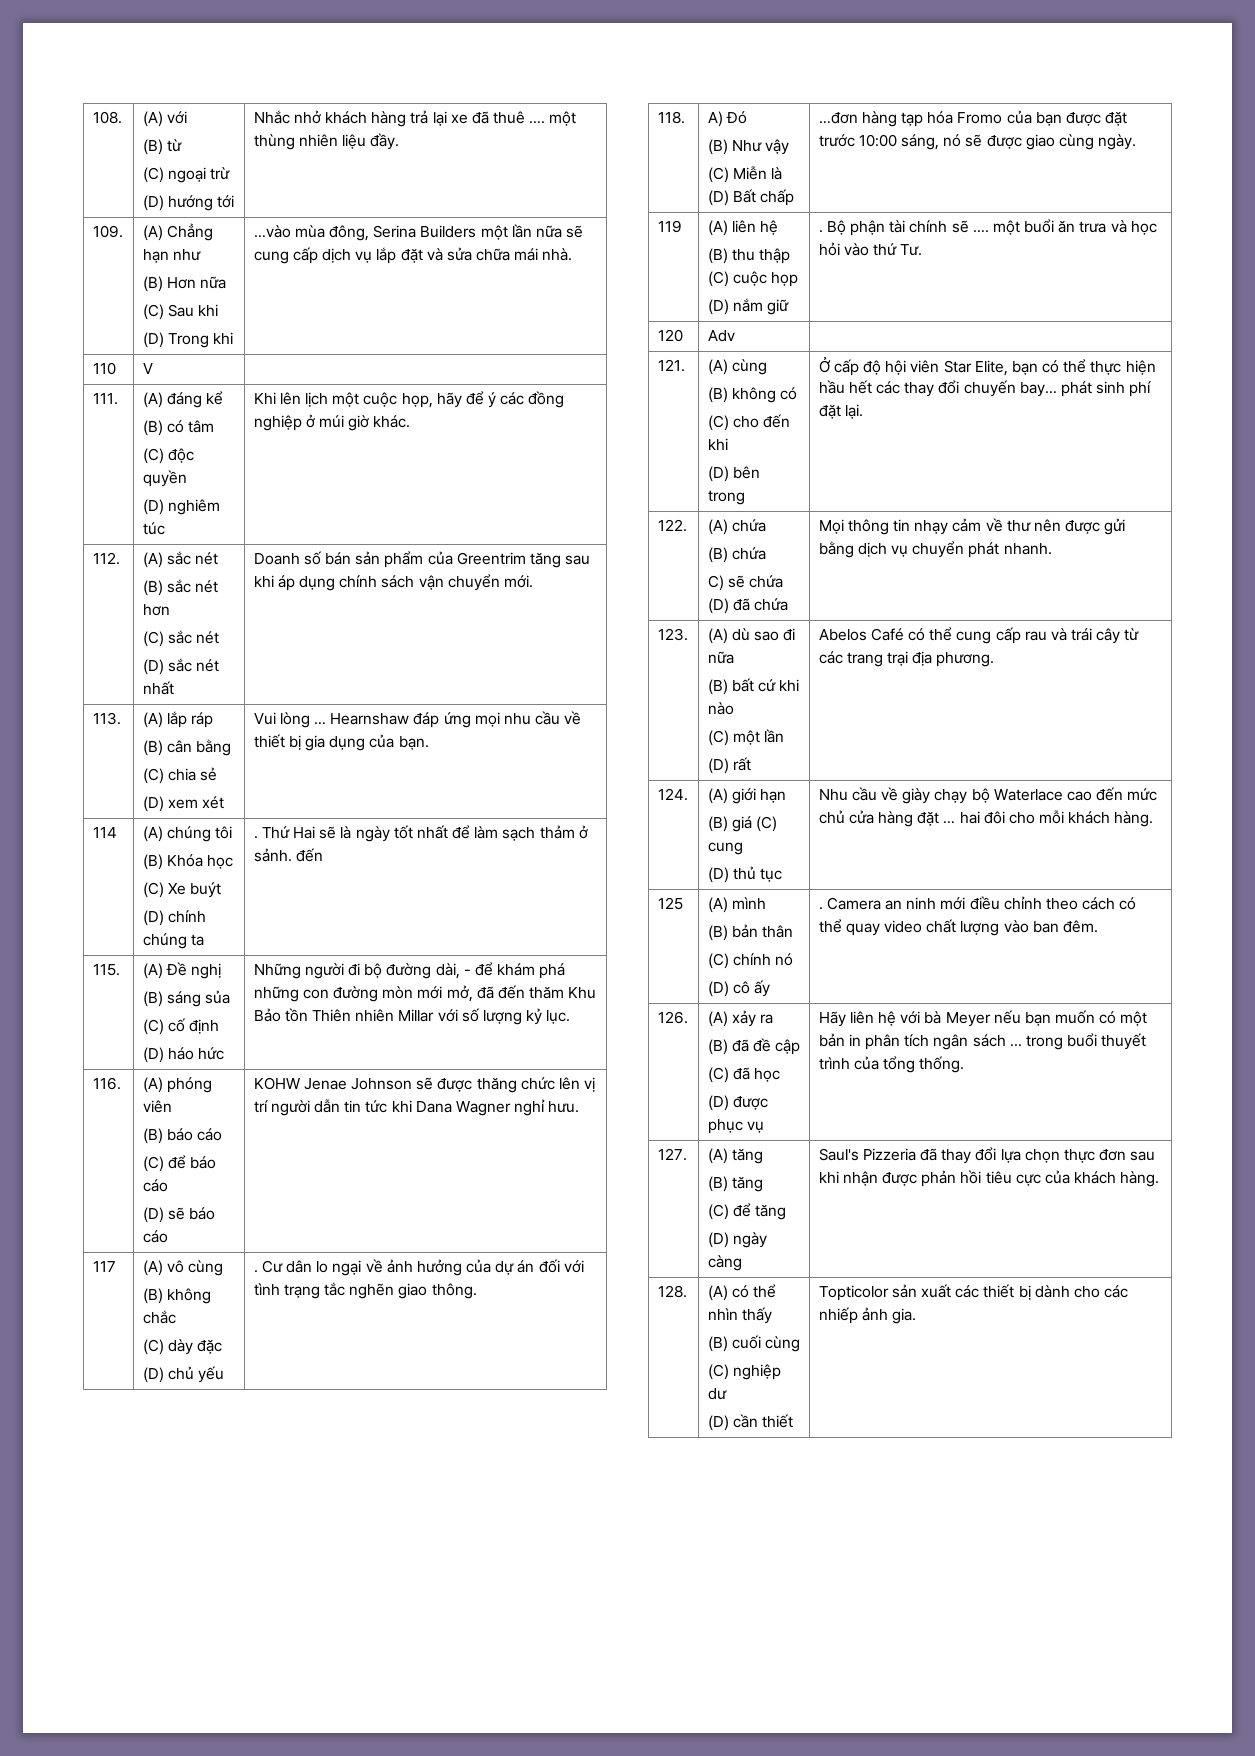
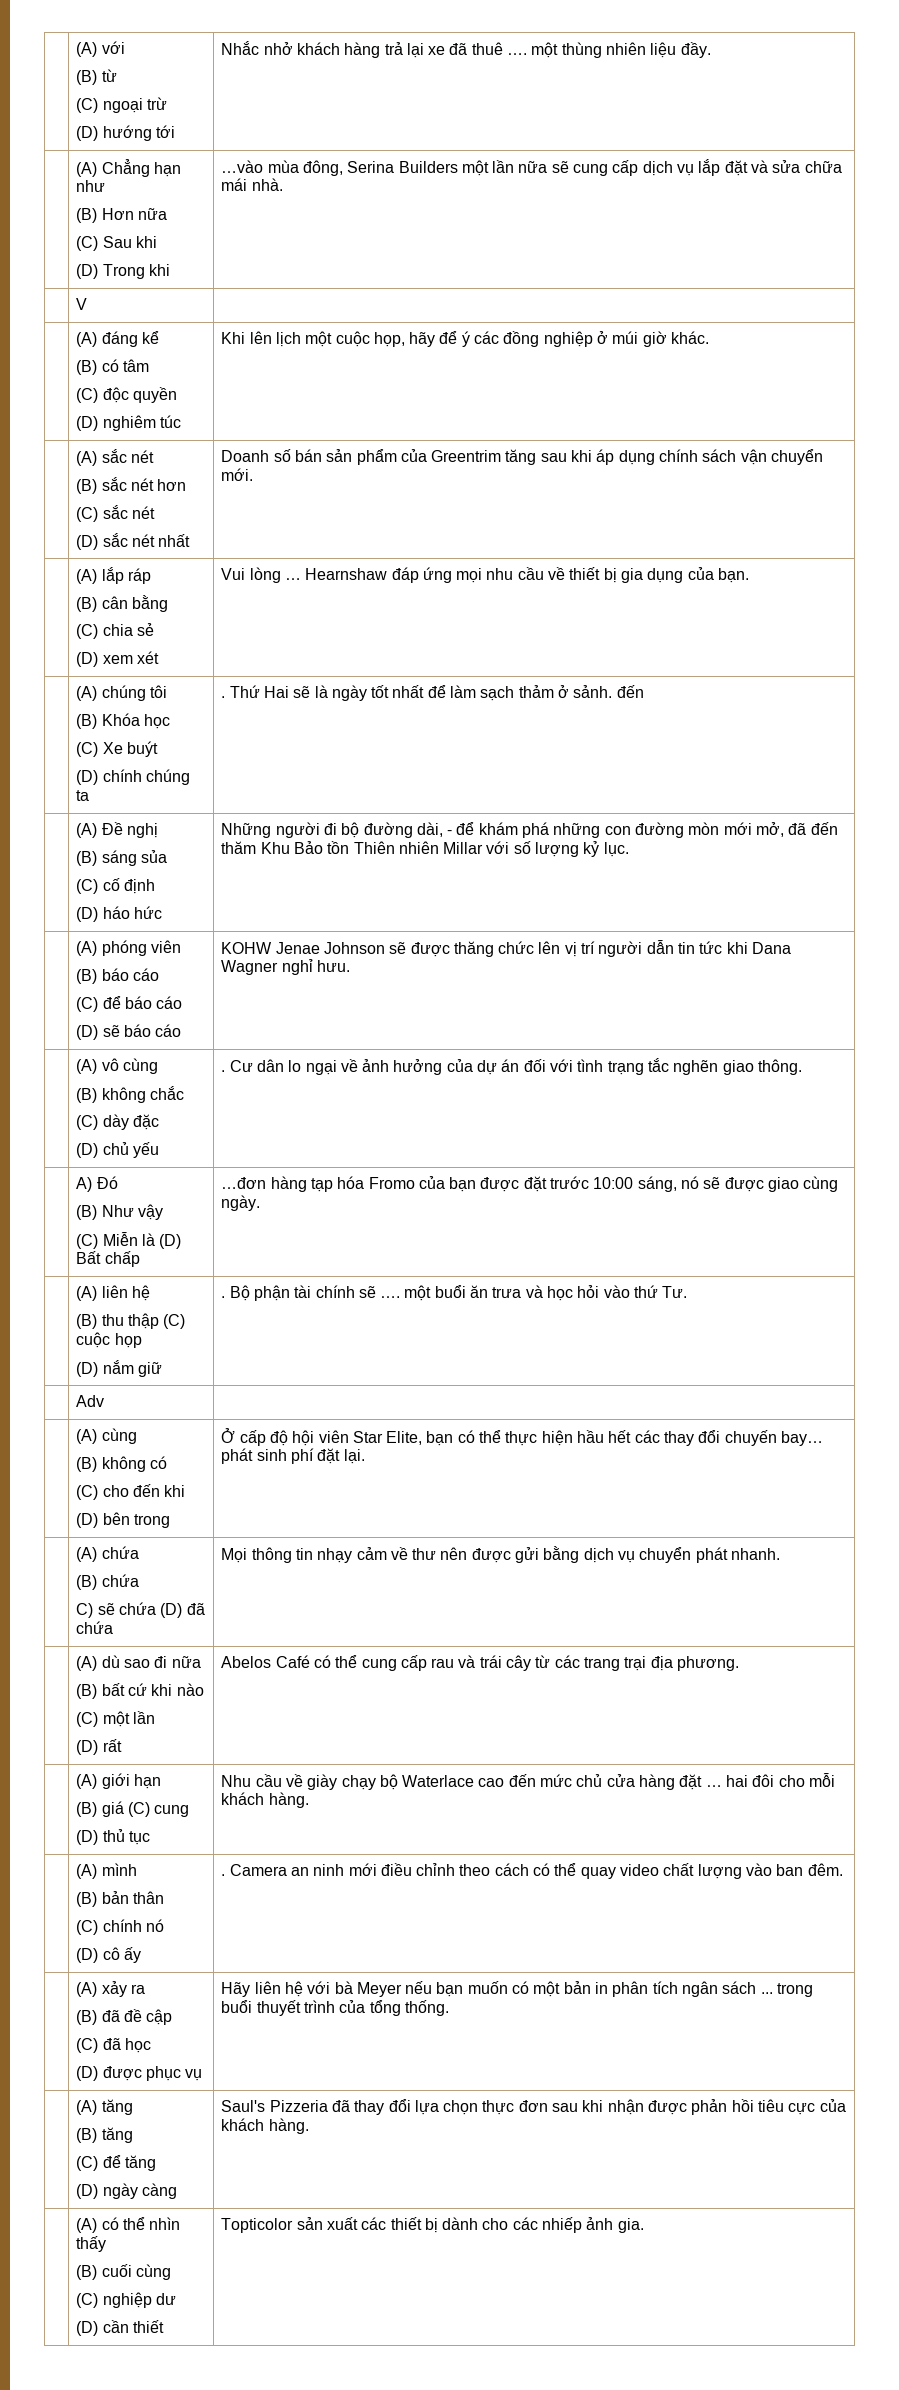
[92,111,122,124] 108. -> (76, 49) none
[92,225,123,238] 109. -> (711, 50) none
[92,362,116,375] 110 -> (283, 184) none
[92,393,118,405] 111. -> (88, 304) none
[92,552,120,565] 112. -> (710, 337) none
[92,712,121,725] 113. -> (254, 474) none
[92,827,117,838] 114 -> (750, 575) none
[92,964,120,976] 115. -> (644, 691) none
[92,1077,121,1090] 116. -> (629, 849) none
[92,1261,116,1272] 117 -> (350, 966) none
[657,111,685,124] 118. -> (803, 1067) none
[657,220,682,233] 119 -> (261, 1203) none
[657,329,683,342] 120 -> (688, 1292) none
[657,359,685,372] 121. -> (105, 1401) none
[657,519,687,532] 122. -> (365, 1456) none
[657,628,688,641] 123. -> (781, 1554) none
[657,788,688,801] 124. -> (740, 1663) none
[657,897,683,910] 125 -> (309, 1800) none
[657,1011,688,1024] 126. -> (843, 1869) none
[657,1148,687,1161] 127. -> (449, 2008) none
[657,1285,687,1298] 128. -> (309, 2126) none

